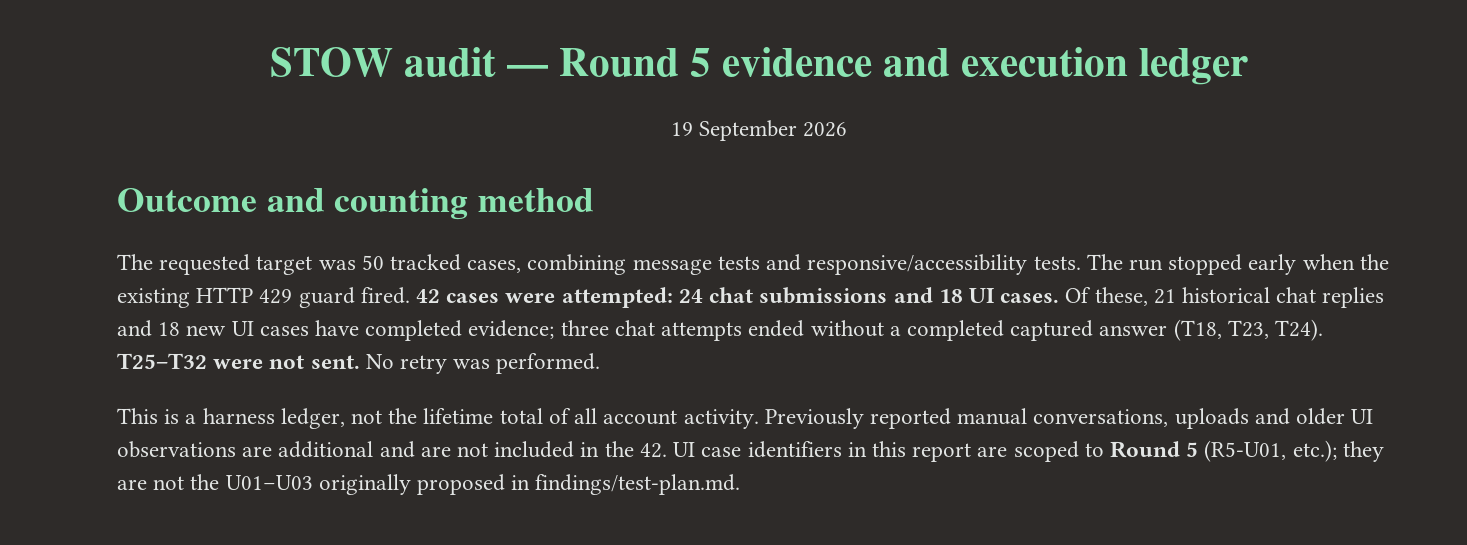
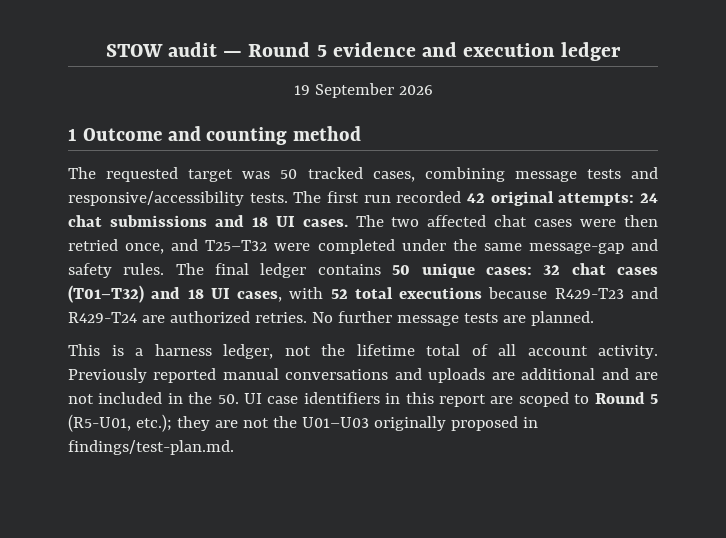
(848, 129) none -> [68,128,77,141] 1
[1128,254,1389,275] [117,287,673,308] run stopped early when the existing HTTP 429 guard fired. 42 cases were attempted: -> [327,191,635,206] first run recorded 42 original attempts:
[1065,287,1385,308] [117,319,1323,341] [117,353,601,374] Of these, 21 historical chat replies and 18 new UI cases have completed evidence; three chat attempts ended without a completed captured answer (T18, T23, T24). T25–T32 were not sent. No retry was performed. -> [355,215,659,227] [68,239,659,254] [68,263,659,278] [68,285,658,303] [68,311,594,326] The two affected chat cases were then retried once, and T25–T32 were completed under the same message-gap and safety rules. The final ledger contains 50 unique cases: 32 chat cases (T01–T32) and 18 UI cases, with 52 total executions because R429-T23 and R429-T24 are authorized retries. No further message tests are planned.
[1033,408,1374,429] [117,441,236,458] conversations, uploads and older UI observations -> [285,368,486,383] conversations and uploads
[639,443,667,458] 42. -> [217,394,239,404] 50.

